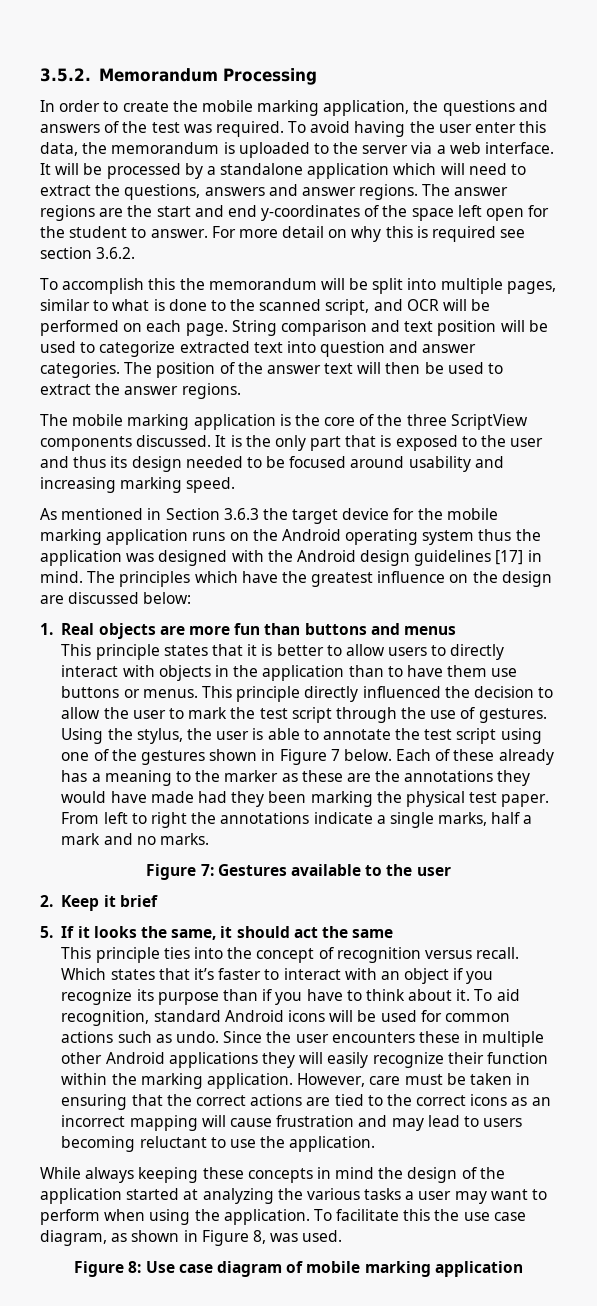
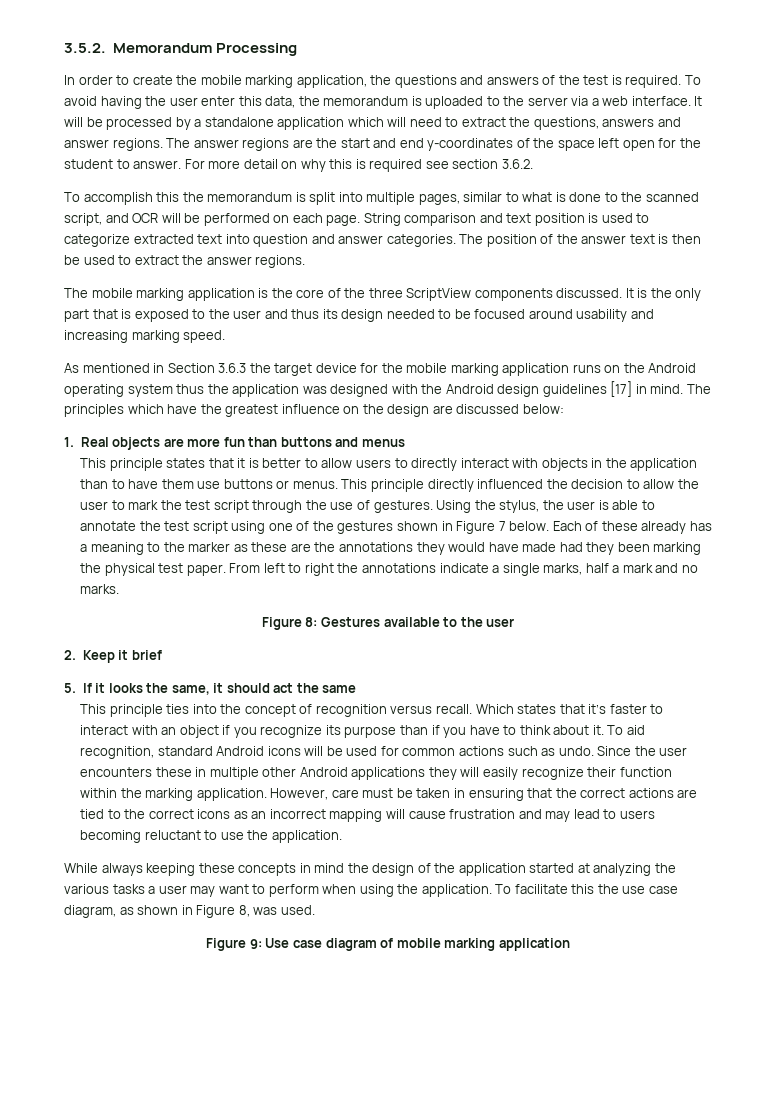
[183,124,212,133] was -> [611,75,622,85] is
[320,278,369,290] will be -> [295,192,306,202] is
[500,320,548,332] will be -> [588,213,599,223] is
[357,362,382,374] will -> [658,234,669,244] is
[200,864,214,876] 7: -> [305,617,318,627] 8:
[128,1261,142,1273] 8: -> [249,939,262,949] 9:

